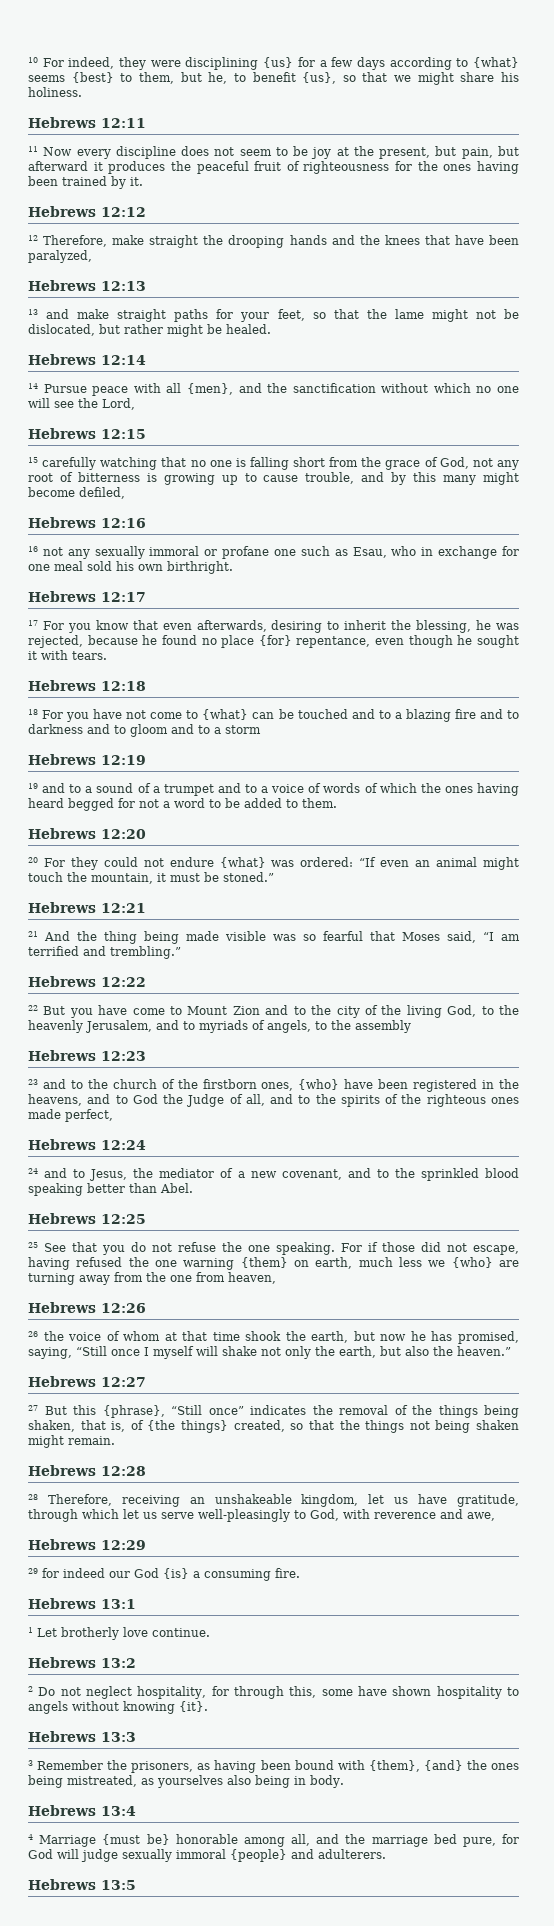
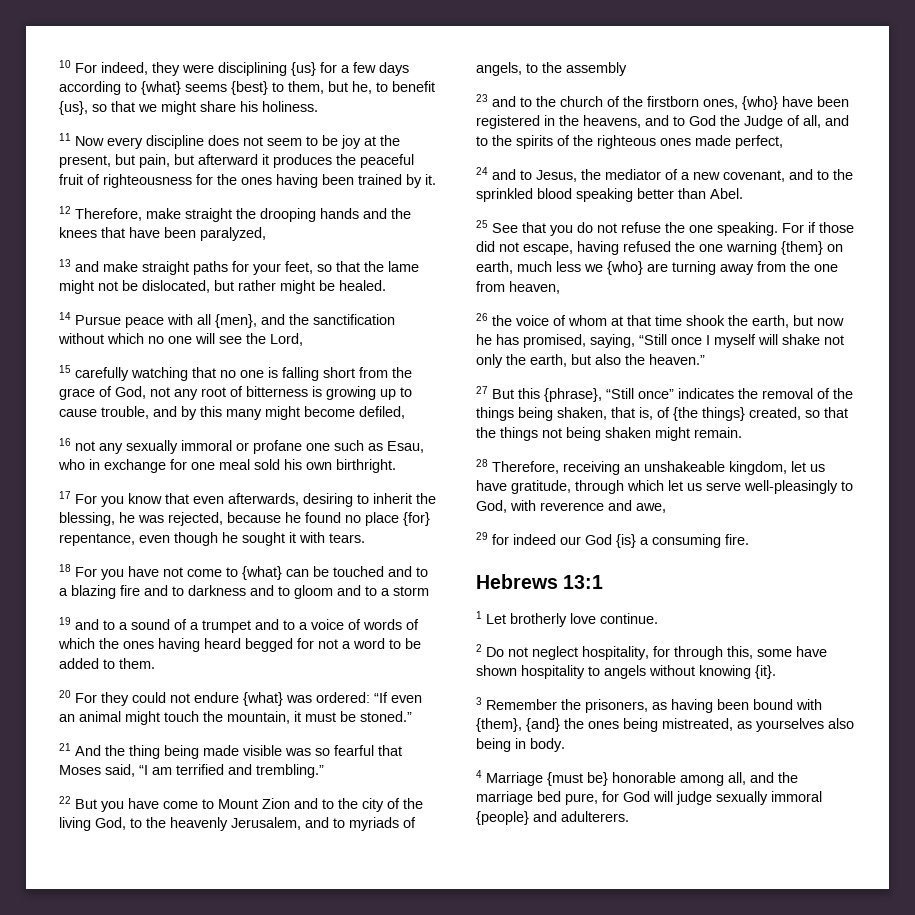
[28,117,146,128] // Hebrews 12:11 -> (318, 106) none
[28,206,146,217] // Hebrews 12:12 -> (436, 179) none
[28,280,146,291] // Hebrews 12:13 -> (266, 234) none
[28,354,146,365] // Hebrews 12:14 -> (386, 285) none
[28,428,146,439] // Hebrews 12:15 -> (303, 339) none
[28,517,146,528] // Hebrews 12:16 -> (405, 412) none
[28,591,146,602] // Hebrews 12:17 -> (396, 466) none
[28,680,146,691] // Hebrews 12:18 -> (365, 538) none
[28,754,146,765] // Hebrews 12:19 -> (429, 591) none
[28,828,146,839] // Hebrews 12:20 -> (155, 663) none
[28,902,146,913] // Hebrews 12:21 -> (412, 716) none
[28,976,146,987] // Hebrews 12:22 -> (324, 771) none
[28,1050,146,1061] // Hebrews 12:23 -> (627, 69) none
[28,1139,146,1150] // Hebrews 12:24 -> (783, 142) none
[28,1213,146,1224] // Hebrews 12:25 -> (743, 193) none
[28,1302,146,1313] // Hebrews 12:26 -> (560, 287) none
[28,1376,146,1387] // Hebrews 12:27 -> (705, 359) none
[28,1465,146,1476] // Hebrews 12:28 -> (742, 432) none
[28,1539,146,1550] // Hebrews 12:29 -> (666, 508) none
[28,1657,136,1668] // Hebrews 13:2 -> (658, 618) none
[28,1731,136,1742] // Hebrews 13:3 -> (776, 672) none
[28,1805,136,1816] // Hebrews 13:4 -> (565, 745) none
[28,1879,136,1890] // Hebrews 13:5 -> (629, 816) none

